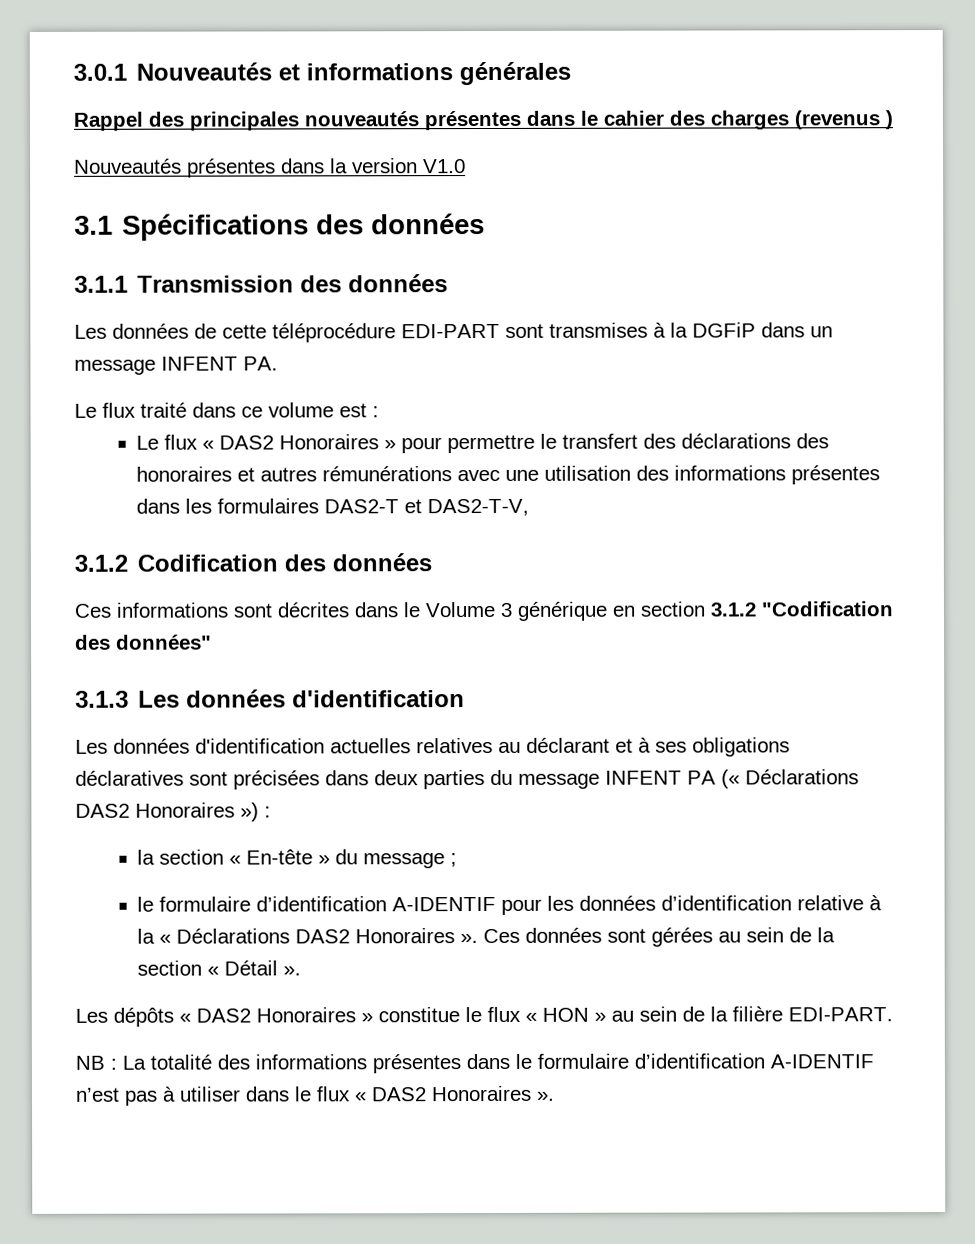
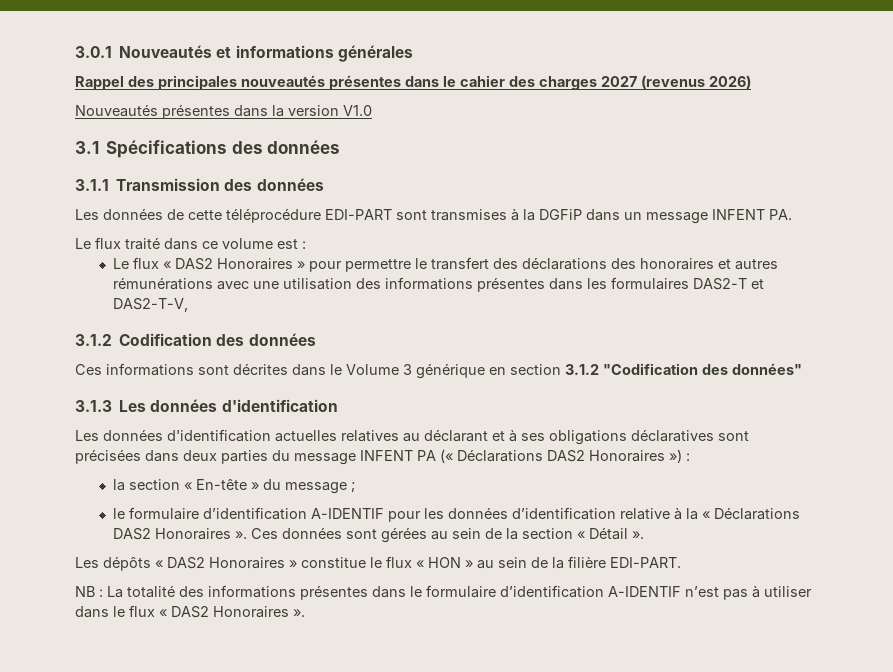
[794,110,893,130] (revenus ) -> [601,75,751,89] 2027 (revenus 2026)

